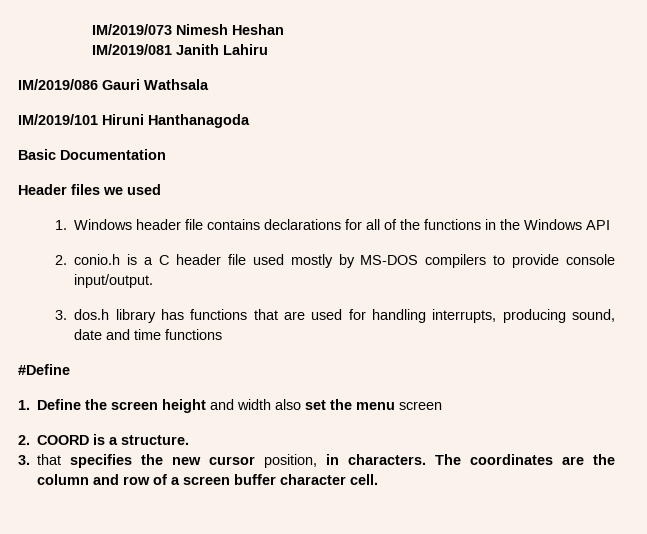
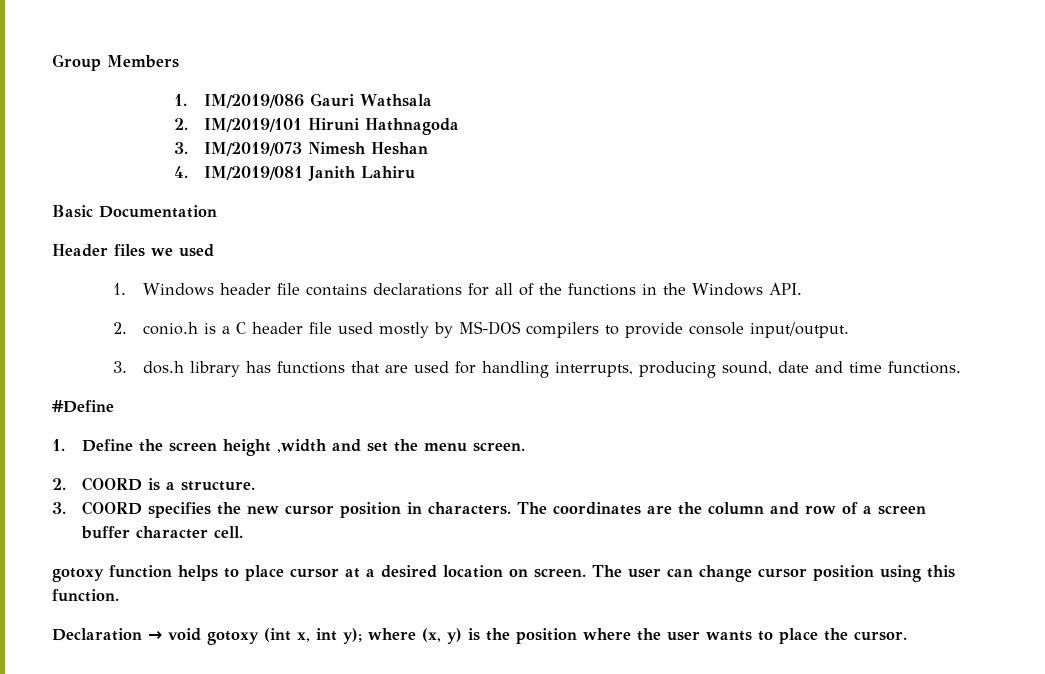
(92, 29) none -> [52,54,179,71] [173,93,432,108] [173,118,459,135] [173,142,188,154] Group Members // 1. IM/2019/086 Gauri Wathsala // 2. IM/2019/101 Hiruni Hathnagoda // 3.
(285, 29) none -> [173,166,188,178] 4.
[18,79,209,90] [18,114,250,128] // IM/2019/086 Gauri Wathsala // IM/2019/101 Hiruni Hanthanagoda -> (415, 172) none
[586,220,611,230] API -> [769,283,803,295] API.
[165,329,223,340] functions -> [888,361,962,374] functions.
[210,399,302,410] and width also -> [277,439,362,453] ,width and
[399,401,443,410] screen -> [473,442,526,452] screen.
[37,454,62,465] that -> [82,501,143,515] COORD
[264,454,318,468] position, -> [340,502,402,518] position
(379, 479) none -> [52,565,955,582] [52,589,119,602] [52,628,907,645] // gotoxy function helps to place cursor at a desired location on screen. The user can change cursor position using this function. // Declaration → void gotoxy (int x, int y); where (x, y) is the position where the user wants to place the cursor.

